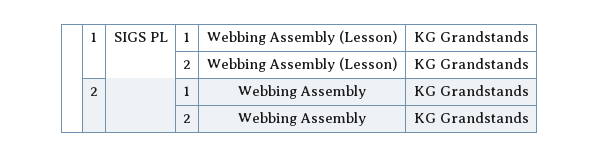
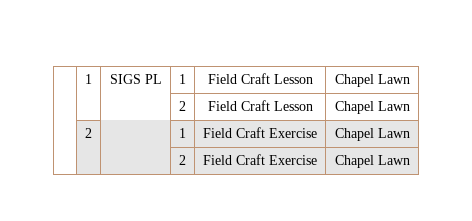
[207,30,397,45] [413,31,529,42] [183,60,191,69] [207,57,397,72] [413,58,529,69] [90,87,98,96] [184,86,190,96] [238,85,366,99] [413,85,529,96] [183,114,191,123] [238,112,366,126] [413,112,529,123] Webbing Assembly (Lesson) | KG Grandstands // | | | 2 | Webbing Assembly (Lesson) | KG Grandstands // | 2 | | 1 | Webbing Assembly | KG Grandstands // | | | 2 | Webbing Assembly | KG Grandstands -> [207,73,313,84] [334,74,410,87] [179,101,186,111] [207,100,313,111] [334,101,410,114] [85,128,92,138] [179,128,186,138] [203,127,317,138] [334,128,410,141] [179,155,186,165] [203,154,317,165] [334,155,410,168] Field Craft Lesson | Chapel Lawn // | | | 2 | Field Craft Lesson | Chapel Lawn // | 2 | | 1 | Field Craft Exercise | Chapel Lawn // | | | 2 | Field Craft Exercise | Chapel Lawn

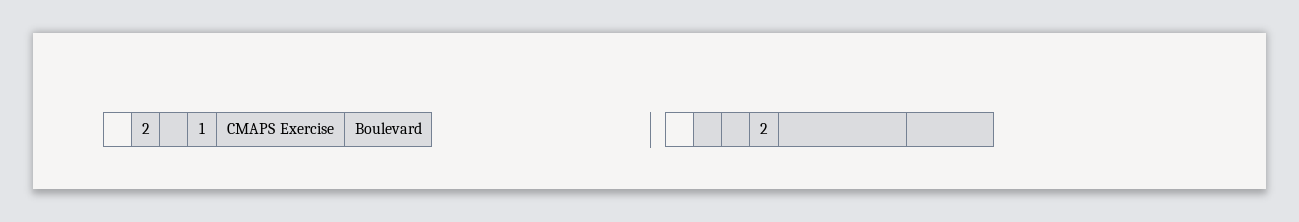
[85,74,92,84] [109,74,162,84] [179,74,186,84] [207,73,313,84] [334,74,410,87] [179,101,186,111] [207,100,313,111] [334,101,410,114] [85,128,92,138] [179,128,186,138] [203,127,317,138] [334,128,410,141] [179,155,186,165] [203,154,317,165] [334,155,410,168] | 1 | SIGS PL | 1 | Field Craft Lesson | Chapel Lawn // | | | 2 | Field Craft Lesson | Chapel Lawn // | 2 | | 1 | Field Craft Exercise | Chapel Lawn // | | | 2 | Field Craft Exercise | Chapel Lawn -> [141,123,150,134] [199,122,205,134] [227,123,334,134] [354,122,422,134] [760,123,768,134] | 2 | | 1 | CMAPS Exercise | Boulevard // | | | 2 | |

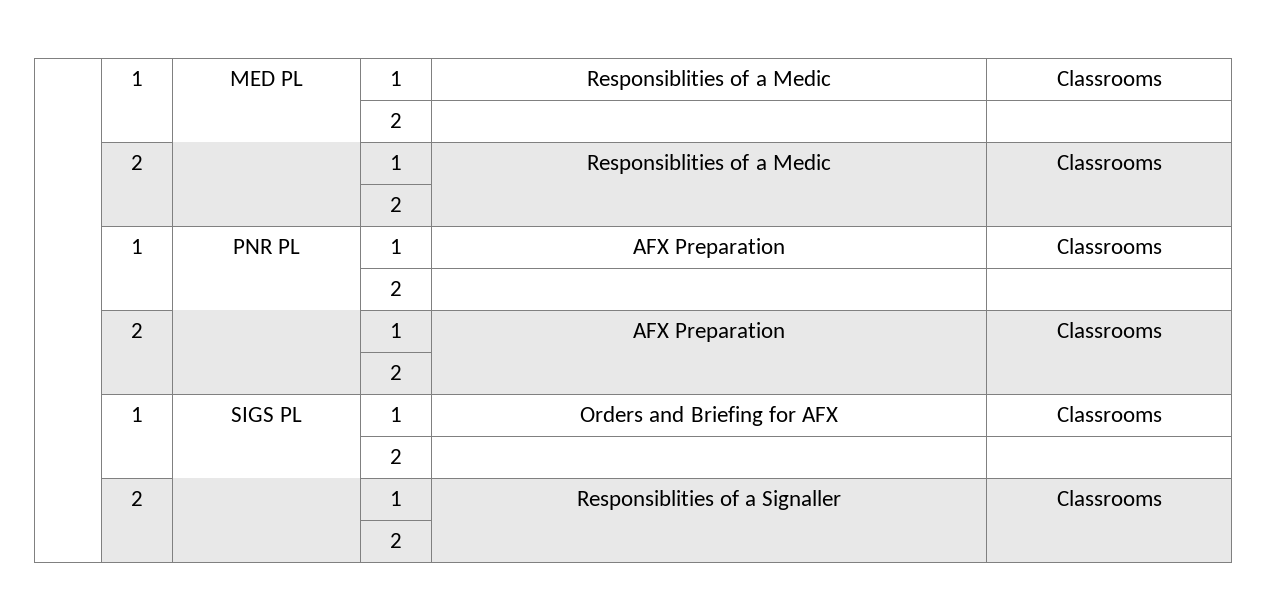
[141,123,150,134] [199,122,205,134] [227,123,334,134] [354,122,422,134] | 2 | | 1 | CMAPS Exercise | Boulevard -> [131,71,143,86] [229,71,304,86] [390,71,402,86] [587,70,831,90] [1056,70,1162,86] [390,113,402,128] [131,155,143,170] [390,155,402,170] [587,154,831,174] [1056,154,1162,170] [390,197,402,212] [131,239,143,254] [232,239,301,254] [390,239,402,254] [632,238,786,258] [1056,238,1162,254] [390,281,402,296] [131,323,143,338] [390,323,402,338] [632,322,786,342] [1056,322,1162,338] [390,365,402,380] [131,407,143,422] [230,407,303,422] [390,407,402,422] [580,406,838,426] [1056,406,1162,422] [390,449,402,464] [131,491,143,506] [390,491,402,506] [576,490,842,510] [1056,490,1162,506] | 1 | MED PL | 1 | Responsiblities of a Medic | Classrooms // | | | 2 | | // | 2 | | 1 | Responsiblities of a Medic | Classrooms // | | | 2 | | // | 1 | PNR PL | 1 | AFX Preparation | Classrooms // | | | 2 | | // | 2 | | 1 | AFX Preparation | Classrooms // | | | 2 | | // | 1 | SIGS PL | 1 | Orders and Briefing for AFX | Classrooms // | | | 2 | | // | 2 | | 1 | Responsiblities of a Signaller | Classrooms

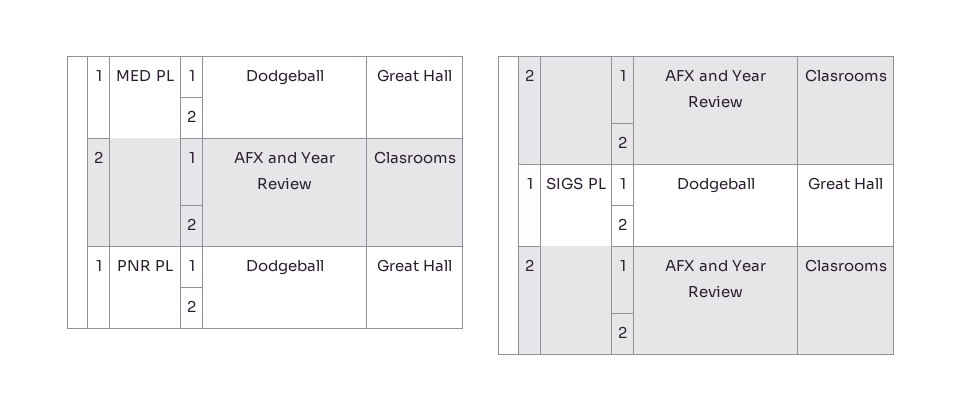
[587,70,831,90] [1056,70,1162,86] [390,113,402,128] [131,155,143,170] [390,155,402,170] [587,154,831,174] [1056,154,1162,170] Responsiblities of a Medic | Classrooms // | | | 2 | | // | 2 | | 1 | Responsiblities of a Medic | Classrooms -> [245,70,324,85] [376,69,453,82] [187,110,196,122] [94,151,103,163] [188,152,195,163] [234,152,335,164] [257,177,312,190] [373,151,456,164] Dodgeball | Great Hall // | | | 2 | | // | 2 | | 1 | AFX and Year Review | Clasrooms
[632,238,786,258] [1056,238,1162,254] [390,281,402,296] [131,323,143,338] [390,323,402,338] [632,322,786,342] [1056,322,1162,338] AFX Preparation | Classrooms // | | | 2 | | // | 2 | | 1 | AFX Preparation | Classrooms -> [245,260,324,275] [376,259,453,272] [187,300,196,312] [525,69,534,81] [619,70,626,81] [665,70,766,82] [688,95,743,108] [804,69,887,82] Dodgeball | Great Hall // | | | 2 | | // | 2 | | 1 | AFX and Year Review | Clasrooms
[580,406,838,426] [1056,406,1162,422] [390,449,402,464] [131,491,143,506] [390,491,402,506] [576,490,842,510] [1056,490,1162,506] Orders and Briefing for AFX | Classrooms // | | | 2 | | // | 2 | | 1 | Responsiblities of a Signaller | Classrooms -> [676,178,755,193] [807,177,884,190] [618,218,627,230] [525,259,534,271] [619,260,626,271] [665,260,766,272] [688,285,743,298] [804,259,887,272] Dodgeball | Great Hall // | | | 2 | | // | 2 | | 1 | AFX and Year Review | Clasrooms

